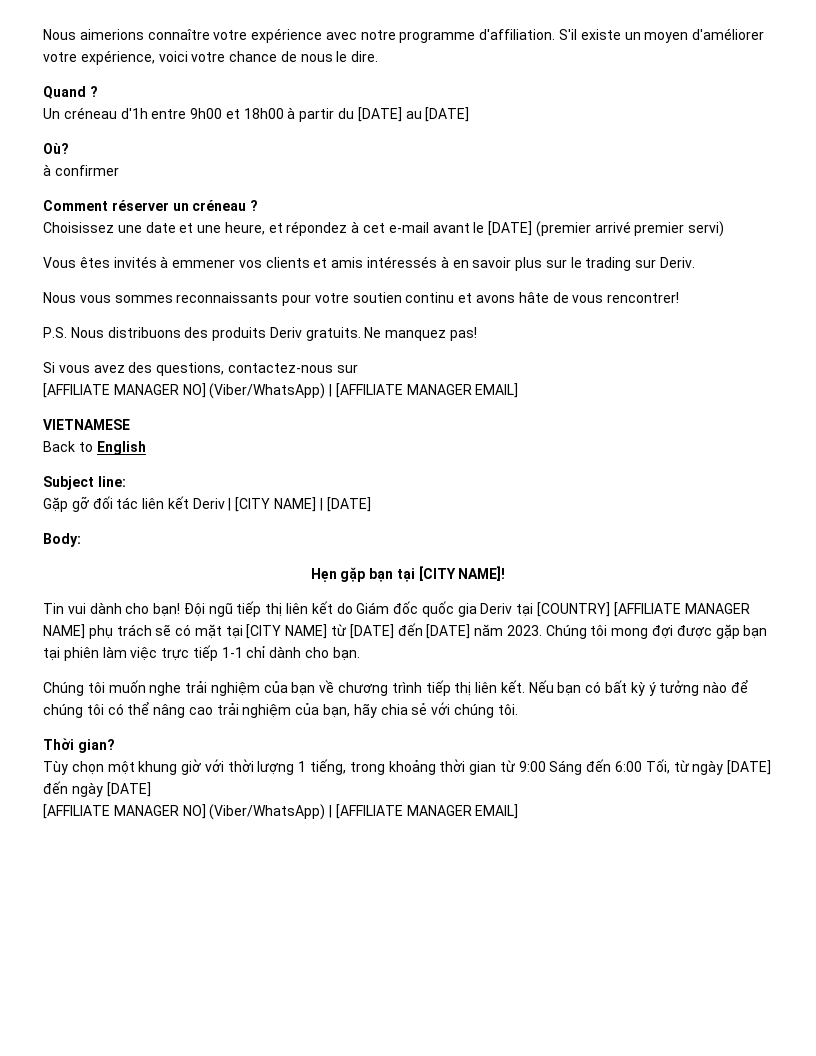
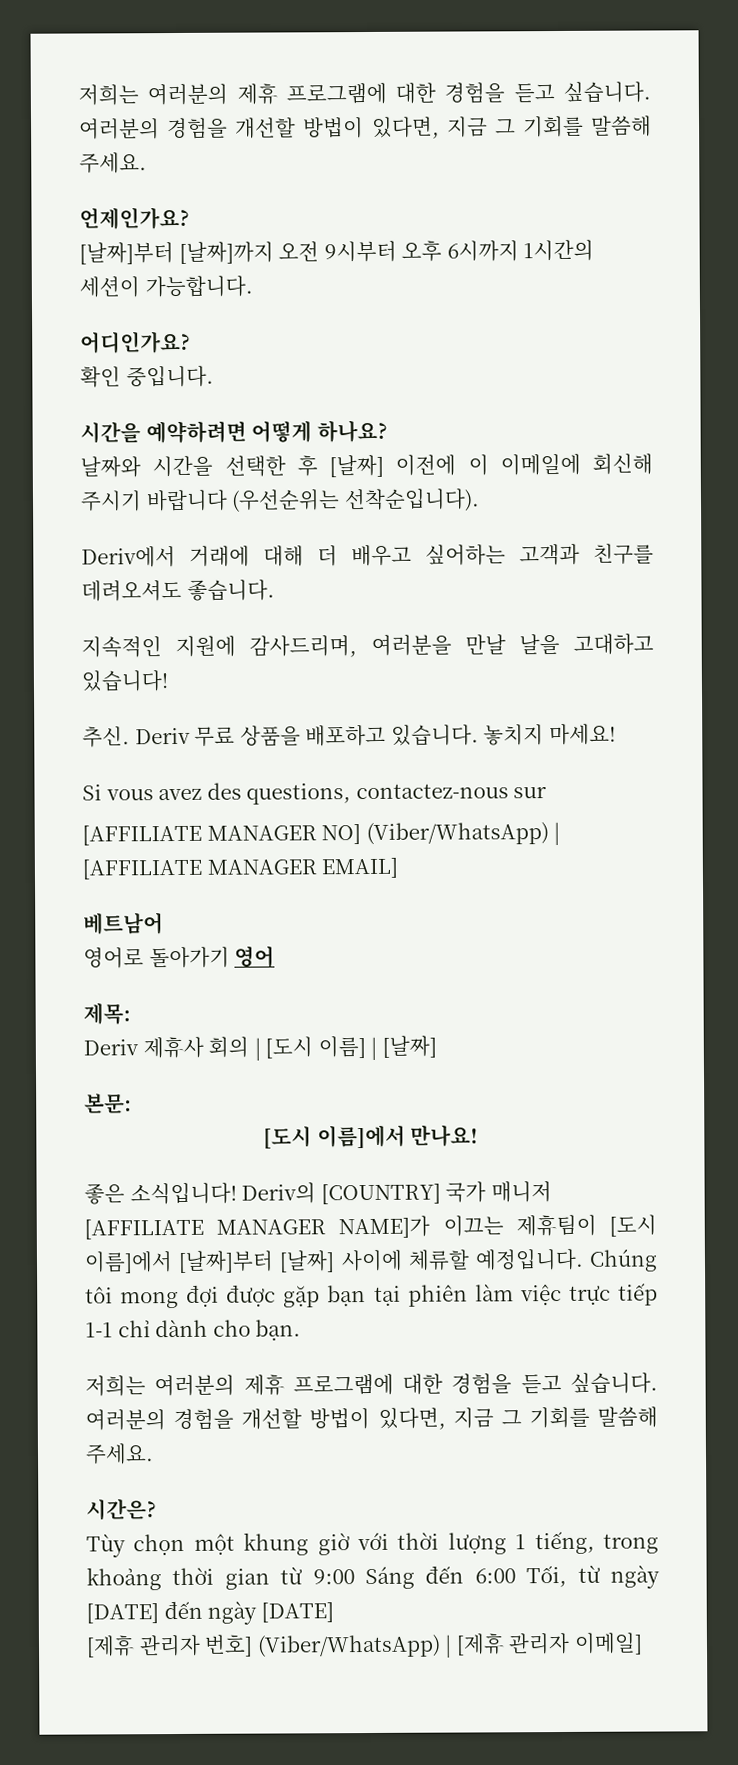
[43,28,765,43] [43,50,379,65] [43,86,98,99] [43,107,470,122] [43,143,69,154] [43,164,119,176] [43,200,259,211] [43,221,725,237] [43,256,696,271] [43,292,680,306] [43,327,478,341] Nous aimerions connaître votre expérience avec notre programme d'affiliation. S'il existe un moyen d'améliorer votre expérience, voici votre chance de nous le dire. // Quand ? // Un créneau d'1h entre 9h00 et 18h00 à partir du [DATE] au [DATE] // Où? // à confirmer // Comment réserver un créneau ? // Choisissez une date et une heure, et répondez à cet e-mail avant le [DATE] (premier arrivé premier servi) // Vous êtes invités à emmener vos clients et amis intéressés à en savoir plus sur le trading sur Deriv. // Nous vous sommes reconnaissants pour votre soutien continu et avons hâte de vous rencontrer! // P.S. Nous distribuons des produits Deriv gratuits. Ne manquez pas! -> [78,81,651,106] [78,115,652,140] [79,152,147,174] [79,206,190,230] [79,239,595,265] [79,275,253,298] [80,330,191,354] [80,365,214,388] [80,419,388,444] [80,453,653,478] [80,488,480,513] [81,543,654,568] [81,579,275,602] [81,633,654,658] [81,670,168,692] [82,723,616,748] 저희는 여러분의 제휴 프로그램에 대한 경험을 듣고 싶습니다. 여러분의 경험을 개선할 방법이 있다면, 지금 그 기회를 말씀해 주세요. // 언제인가요? // [날짜]부터 [날짜]까지 오전 9시부터 오후 6시까지 1시간의 세션이 가능합니다. // 어디인가요? // 확인 중입니다. // 시간을 예약하려면 어떻게 하나요? // 날짜와 시간을 선택한 후 [날짜] 이전에 이 이메일에 회신해 주시기 바랍니다 (우선순위는 선착순입니다). // Deriv에서 거래에 대해 더 배우고 싶어하는 고객과 친구를 데려오셔도 좋습니다. // 지속적인 지원에 감사드리며, 여러분을 만날 날을 고대하고 있습니다! // 추신. Deriv 무료 상품을 배포하고 있습니다. 놓치지 마세요!
[43,419,130,430] [43,441,146,455] [43,476,126,490] [43,496,371,512] [43,533,81,547] [310,566,506,582] [43,601,750,617] [43,623,542,639] VIETNAMESE // Back to English // Subject line: // Gặp gỡ đối tác liên kết Deriv | [CITY NAME] | [DATE] // Body: // Hẹn gặp bạn tại [CITY NAME]! // Tin vui dành cho bạn! Đội ngũ tiếp thị liên kết do Giám đốc quốc gia Deriv tại [COUNTRY] [AFFILIATE MANAGER NAME] phụ trách sẽ có mặt tại [CITY NAME] từ [DATE] đến [DATE] năm 2023. -> [83,912,164,935] [83,945,276,969] [83,1002,131,1025] [83,1035,437,1061] [84,1093,132,1114] [262,1124,479,1149] [84,1181,552,1205] [84,1214,657,1240] [84,1248,584,1274] 베트남어 // 영어로 돌아가기 영어 // 제목: // Deriv 제휴사 회의 | [도시 이름] | [날짜] // 본문: // [도시 이름]에서 만나요! // 좋은 소식입니다! Deriv의 [COUNTRY] 국가 매니저 [AFFILIATE MANAGER NAME]가 이끄는 제휴팀이 [도시 이름]에서 [날짜]부터 [날짜] 사이에 체류할 예정입니다.
[43,680,748,696] [43,702,518,718] [43,738,115,753] Chúng tôi muốn nghe trải nghiệm của bạn về chương trình tiếp thị liên kết. Nếu bạn có bất kỳ ý tưởng nào để chúng tôi có thể nâng cao trải nghiệm của bạn, hãy chia sẻ với chúng tôi. // Thời gian? -> [85,1372,658,1397] [85,1406,658,1431] [85,1443,154,1465] [86,1498,157,1520] 저희는 여러분의 제휴 프로그램에 대한 경험을 듣고 싶습니다. 여러분의 경험을 개선할 방법이 있다면, 지금 그 기회를 말씀해 주세요. // 시간은?
[43,804,519,820] [AFFILIATE MANAGER NO] (Viber/WhatsApp) | [AFFILIATE MANAGER EMAIL] -> [86,1632,643,1658] [제휴 관리자 번호] (Viber/WhatsApp) | [제휴 관리자 이메일]

